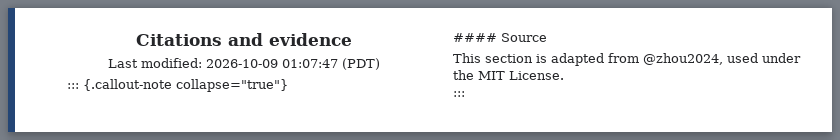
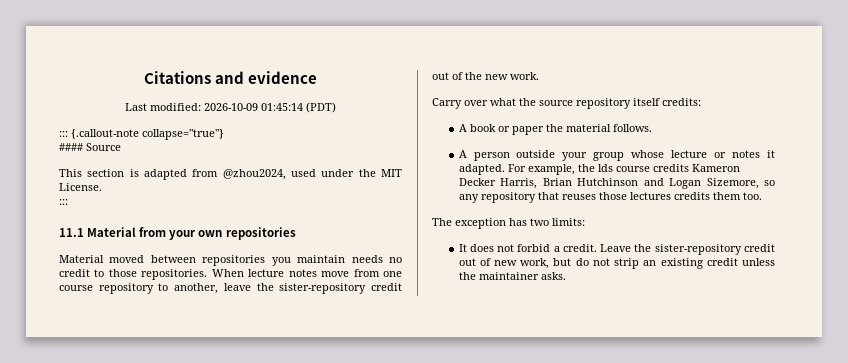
[282,59,338,68] 01:07:47 -> [261,103,303,111] 01:45:14
(465, 94) none -> [59,227,296,240] [59,255,402,266] [59,269,403,280] [59,283,403,294] [432,72,539,80] [432,98,701,109] [458,124,652,135] [458,150,775,161] [458,164,740,175] [458,178,775,189] [458,192,762,203] [432,218,585,229] [458,244,775,255] [458,258,775,269] [458,272,566,280] // 11.1 Material from your own repositories // Material moved between repositories you maintain needs no credit to those repositories. When lecture notes move from one course repository to another, leave the sister-repository credit out of the new work. // Carry over what the source repository itself credits: // A book or paper the material follows. // A person outside your group whose lecture or notes it adapted. For example, the lds course credits Kameron Decker Harris, Brian Hutchinson and Logan Sizemore, so any repository that reuses those lectures credits them too. // The exception has two limits: // It does not forbid a credit. Leave the sister-repository credit out of new work, but do not strip an existing credit unless the maintainer asks.

